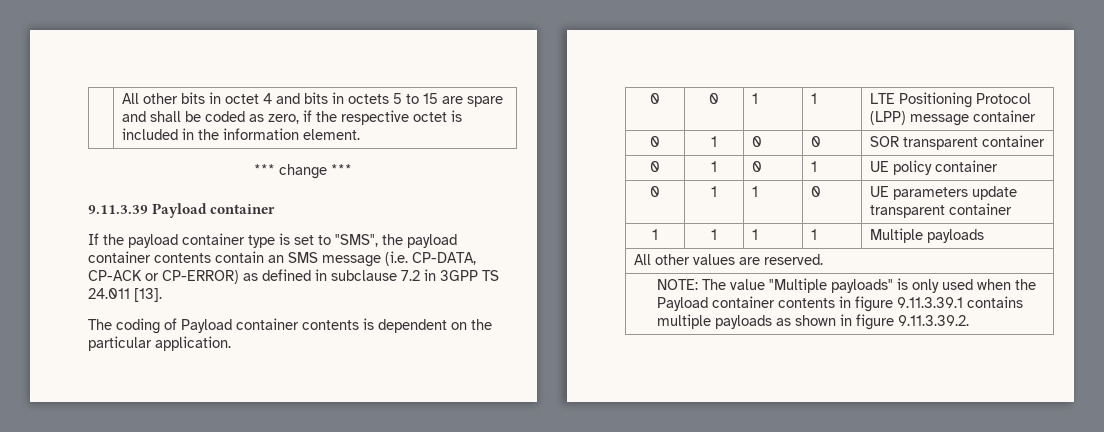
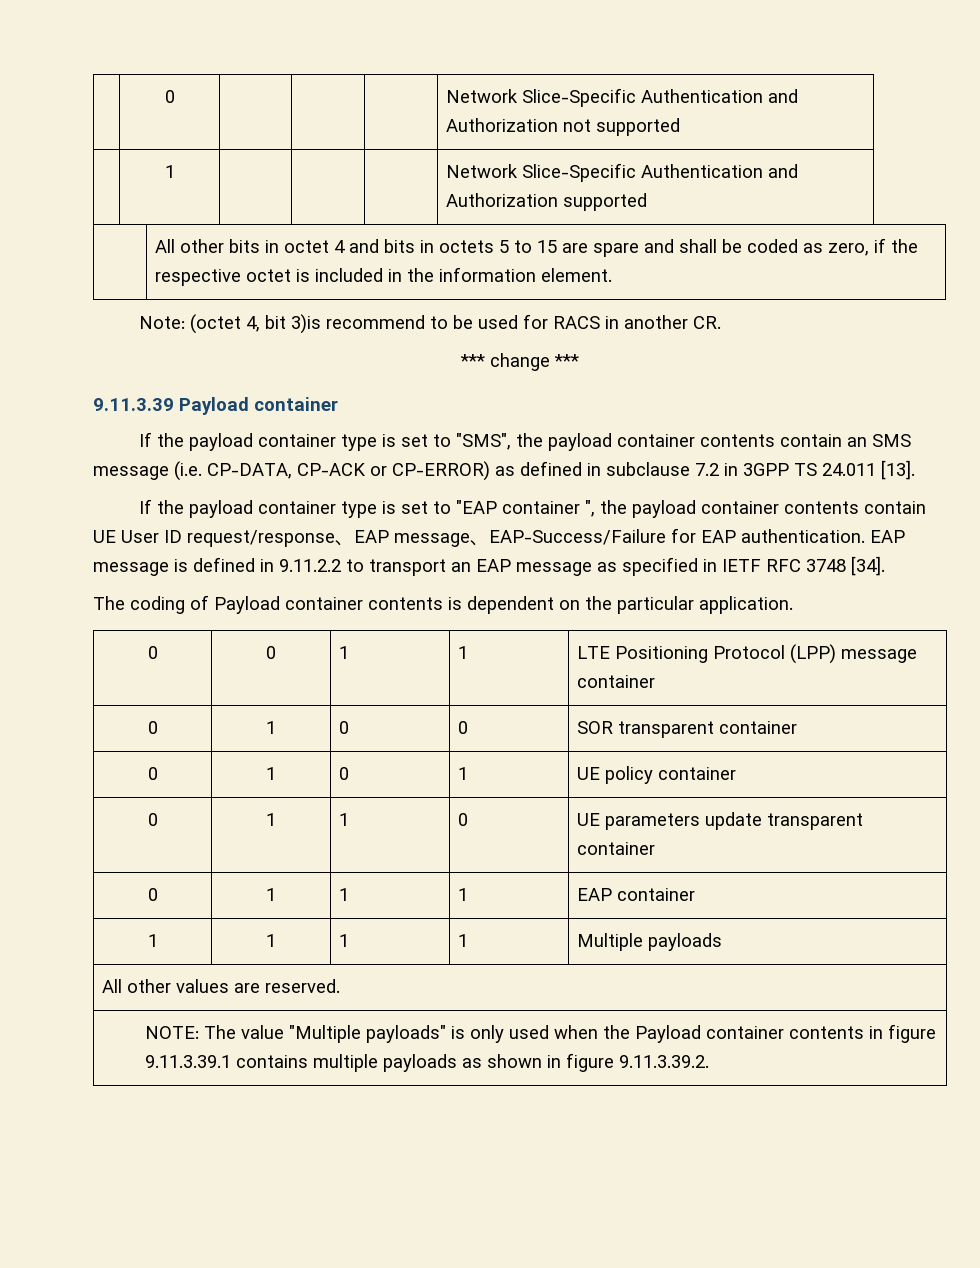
(122, 98) none -> [164,90,175,103] [445,88,798,107] [445,118,680,136] [164,165,175,178] [445,163,798,182] [445,193,647,211] | 0 | | | | Network Slice-Specific Authentication and Authorization not supported // | 1 | | | | Network Slice-Specific Authentication and Authorization supported //
(361, 134) none -> [138,314,721,334] // Note: (octet 4, bit 3)is recommend to be used for RACS in another CR.
(162, 295) none -> [138,499,926,518] [93,528,905,547] [93,556,885,576] // If the payload container type is set to "EAP container ", the payload container contents contain UE User ID request/response、EAP message、EAP-Success/Failure for EAP authentication. EAP message is defined in 9.11.2.2 to transport an EAP message as specified in IETF RFC 3748 [34].
(1013, 209) none -> [147,888,158,901] [266,888,276,901] [338,888,349,901] [457,888,468,901] [576,888,695,901] // 0 | 1 | 1 | 1 | EAP container

